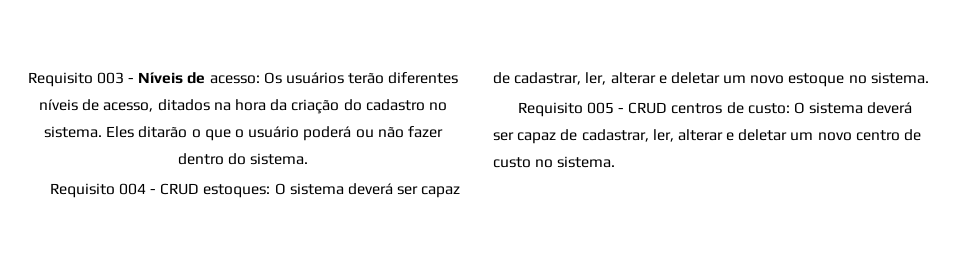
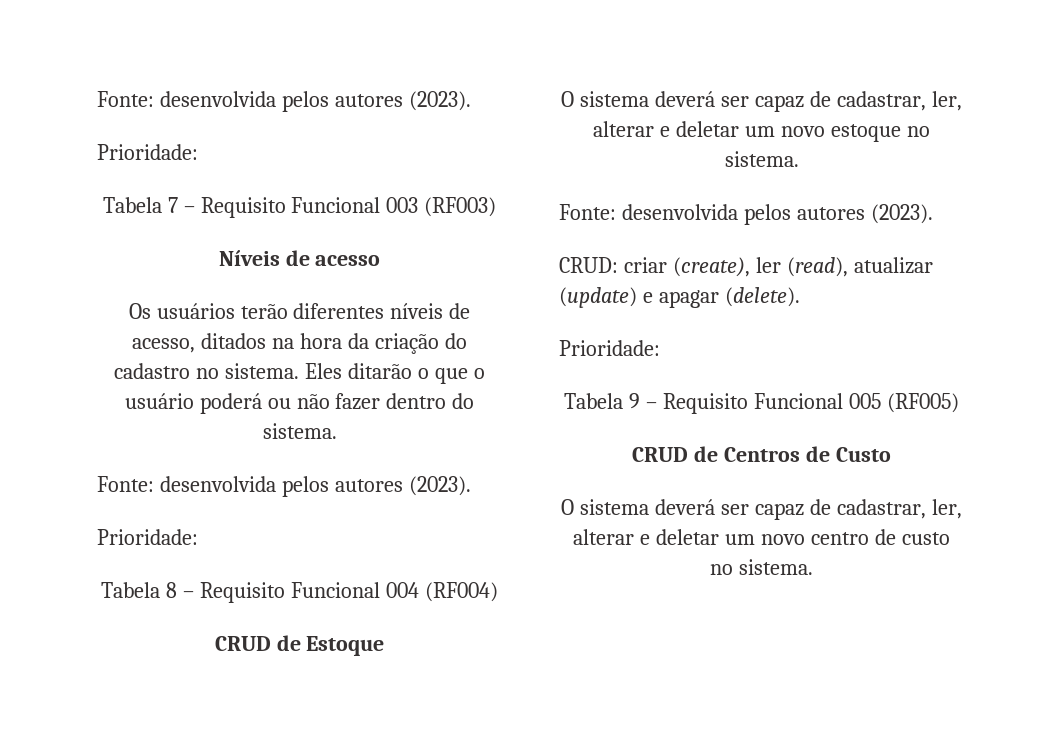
[27,72,135,87] Requisito 003 - -> [97,91,471,112] [97,144,198,160] [102,197,497,218] Fonte: desenvolvida pelos autores (2023). // Prioridade: // Tabela 7 – Requisito Funcional 003 (RF003) //
[209,75,260,84] acesso: -> [315,255,381,266] acesso //
[49,183,271,198] Requisito 004 - CRUD estoques: -> [97,476,471,497] [97,529,198,545] [101,582,498,603] [214,635,385,656] Fonte: desenvolvida pelos autores (2023). // Prioridade: // Tabela 8 – Requisito Funcional 004 (RF004) // CRUD de Estoque //
[517,102,790,117] Requisito 005 - CRUD centros de custo: -> [559,204,933,225] [559,257,933,277] [559,287,800,308] [559,340,660,356] [564,393,959,414] [632,446,891,462] Fonte: desenvolvida pelos autores (2023). // CRUD: criar (create), ler (read), atualizar (update) e apagar (delete). // Prioridade: // Tabela 9 – Requisito Funcional 005 (RF005) // CRUD de Centros de Custo //

